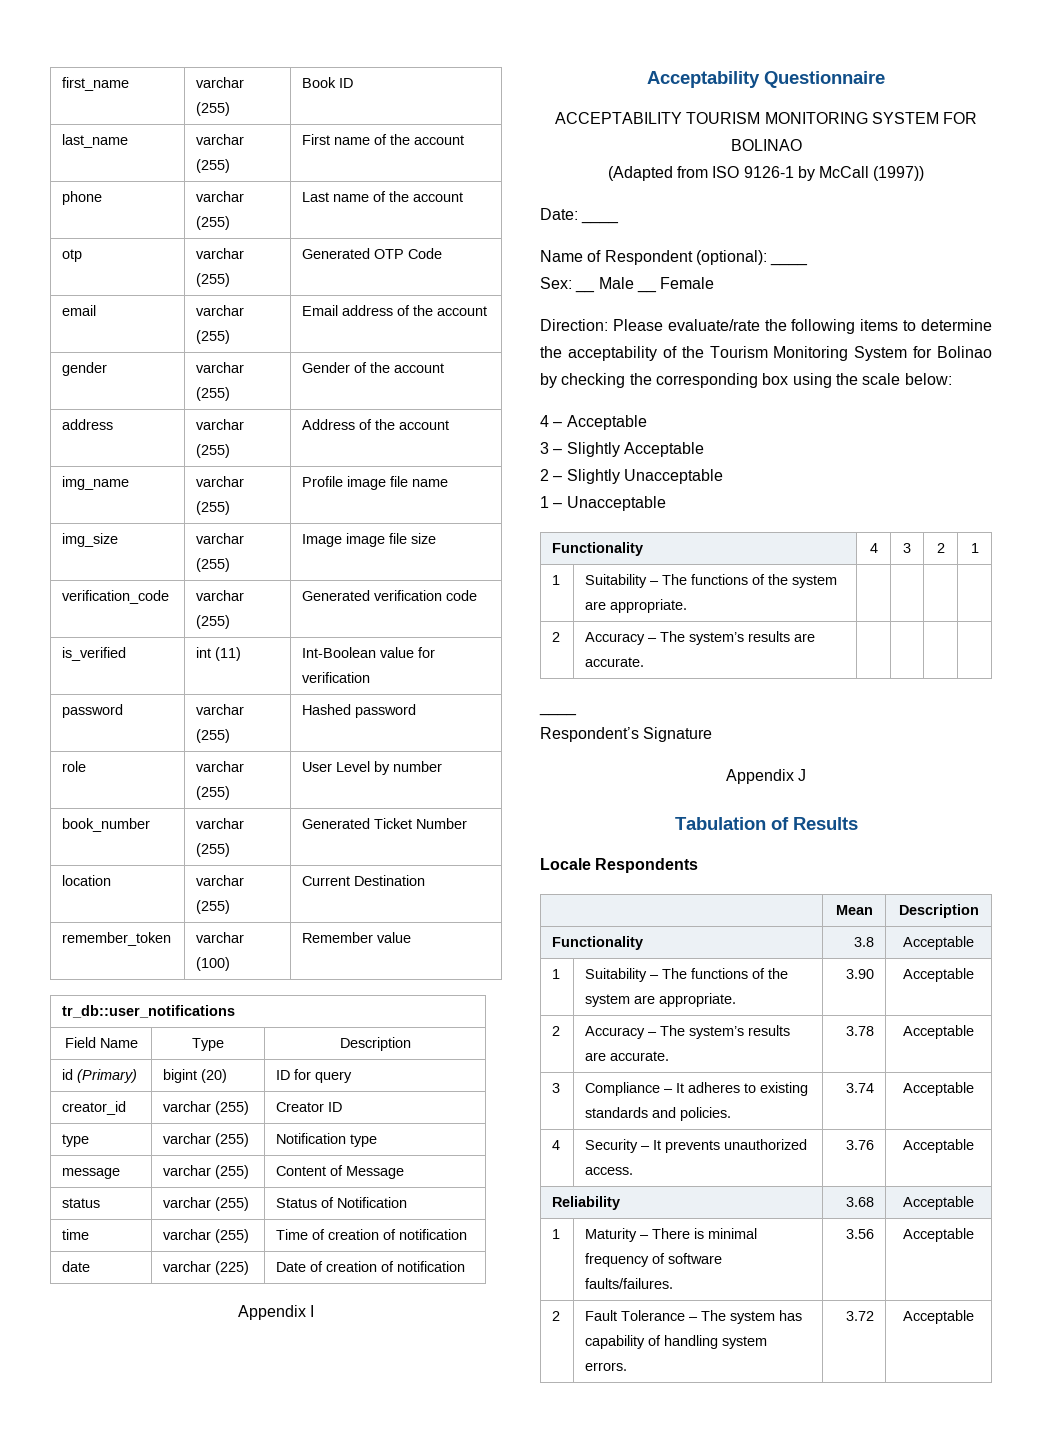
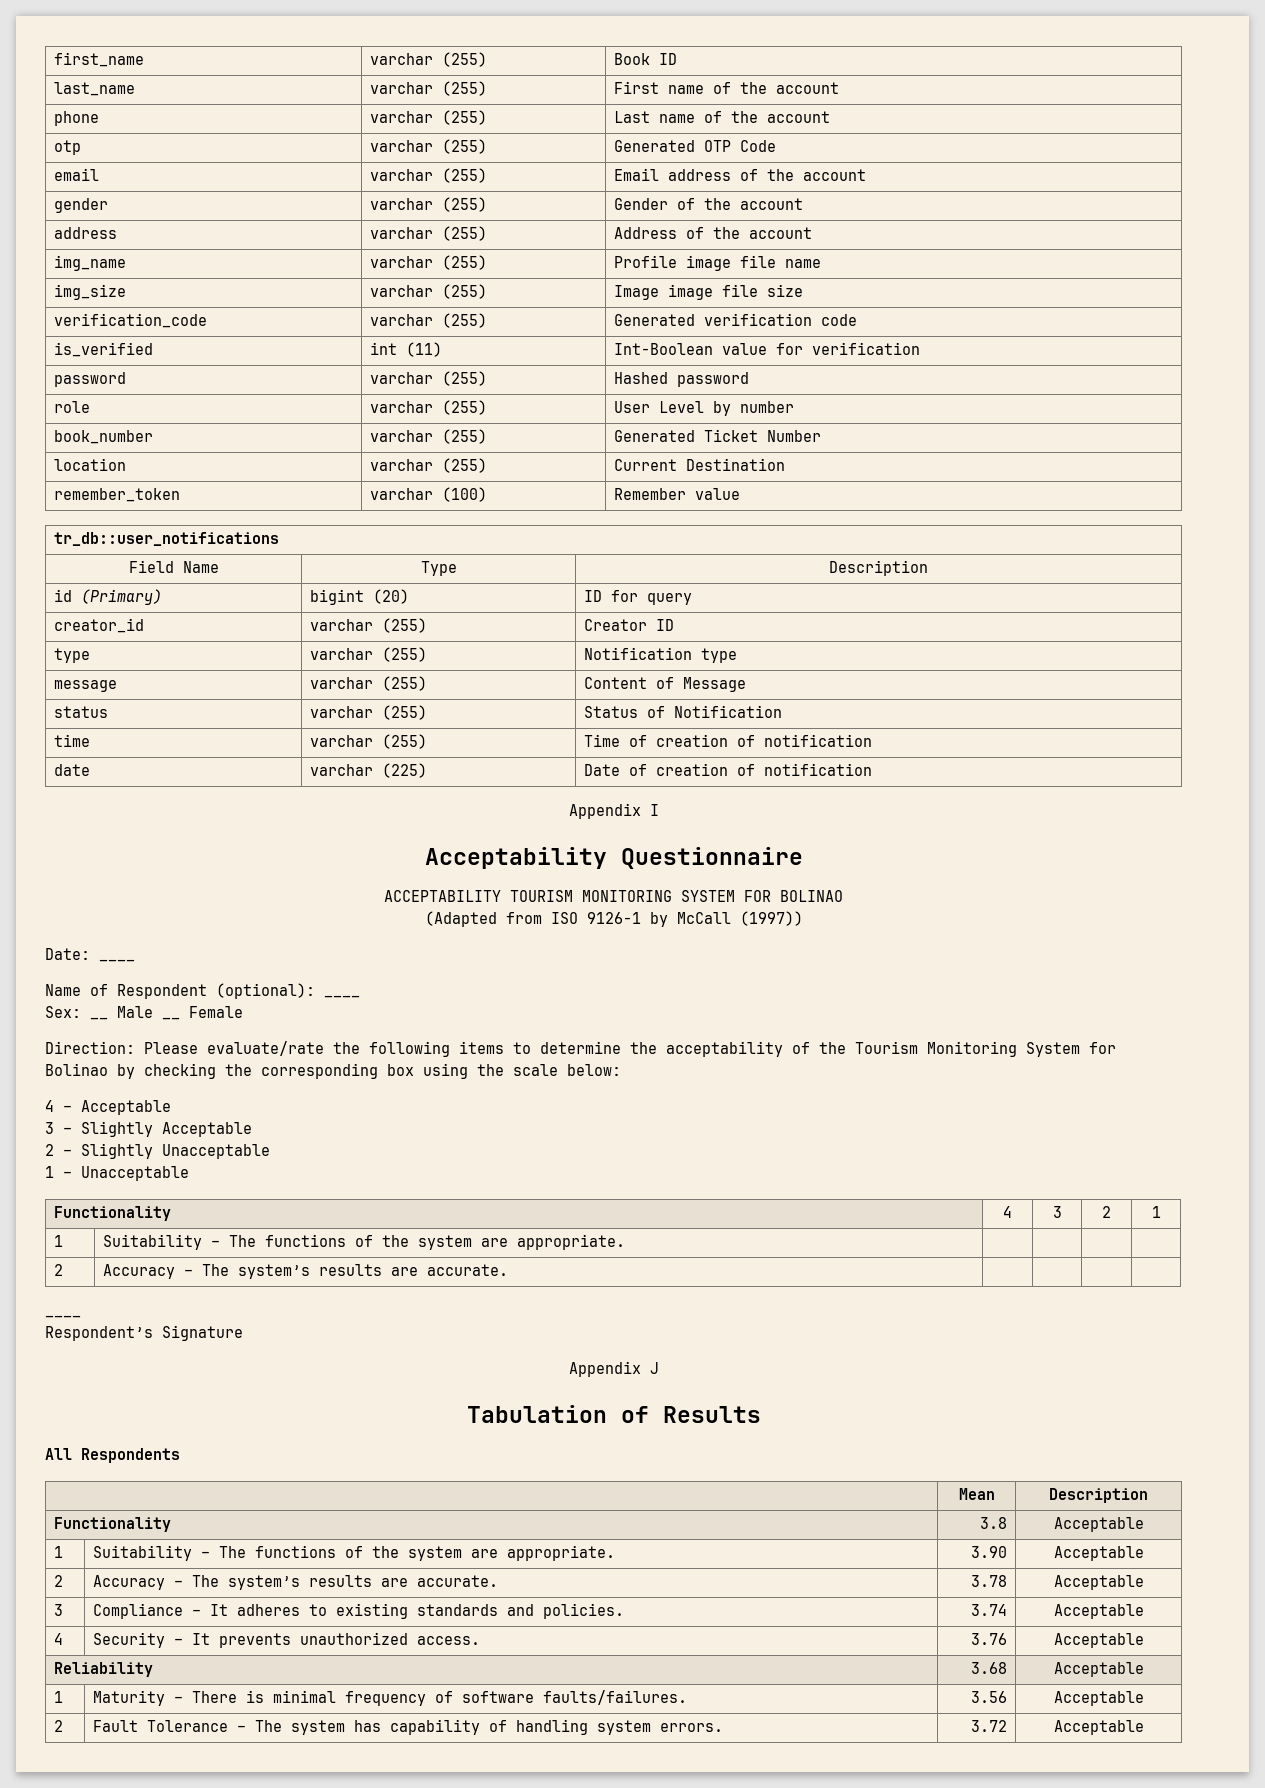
[540,858,591,870] Locale -> [45,1448,72,1460] All

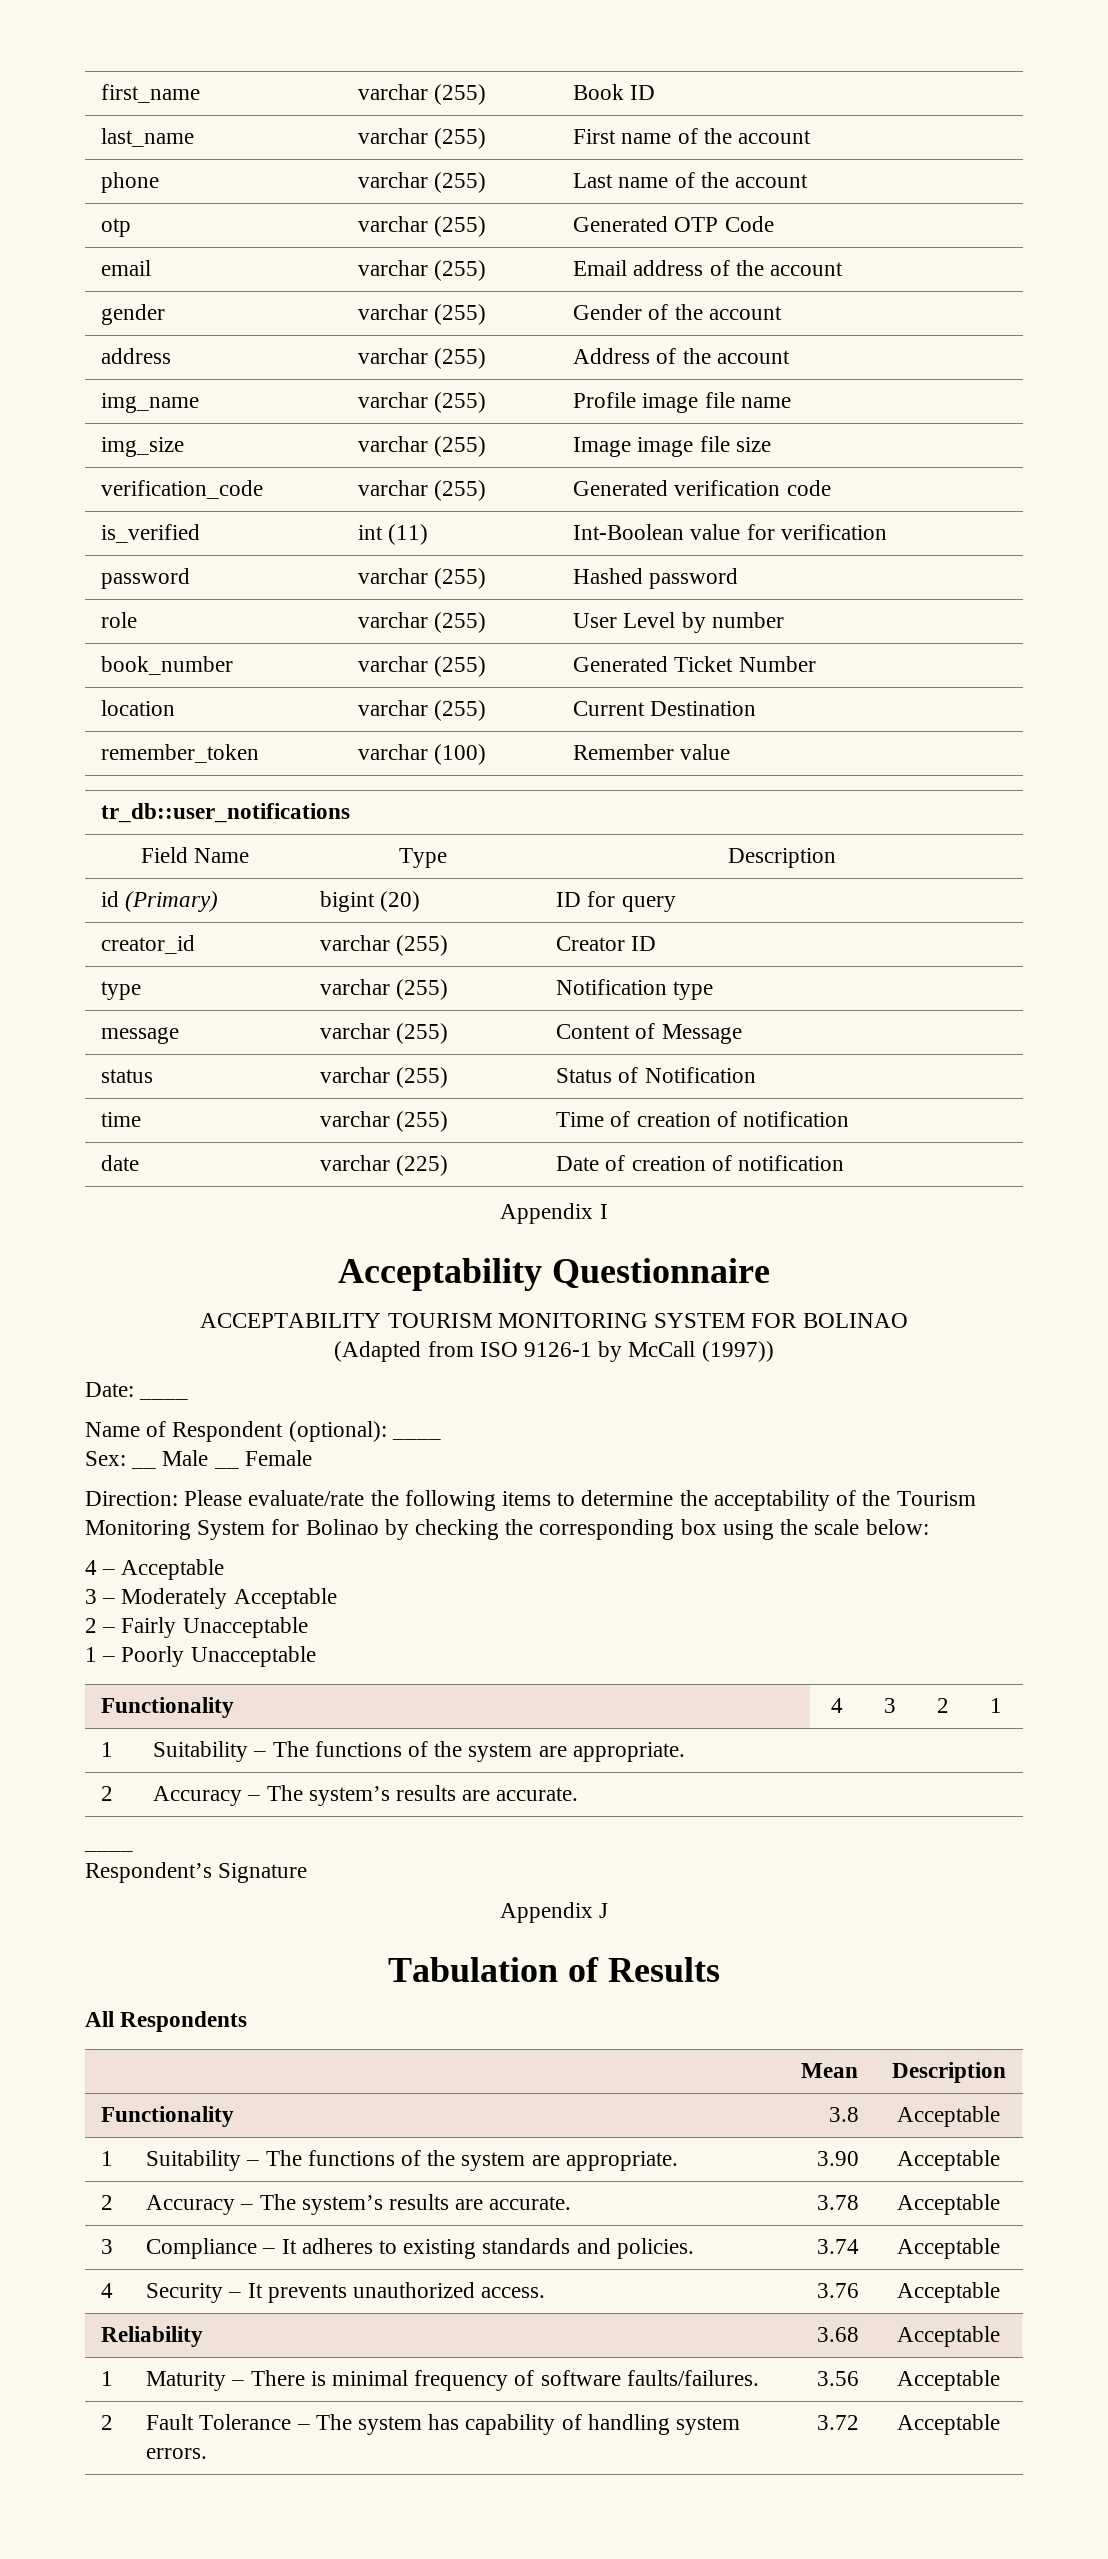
[81,1121,153,1137] Slightly -> [121,1588,228,1609] Moderately
[81,1143,153,1159] Slightly -> [121,1617,177,1638] Fairly
(72, 1174) none -> [121,1646,185,1667] Poorly

